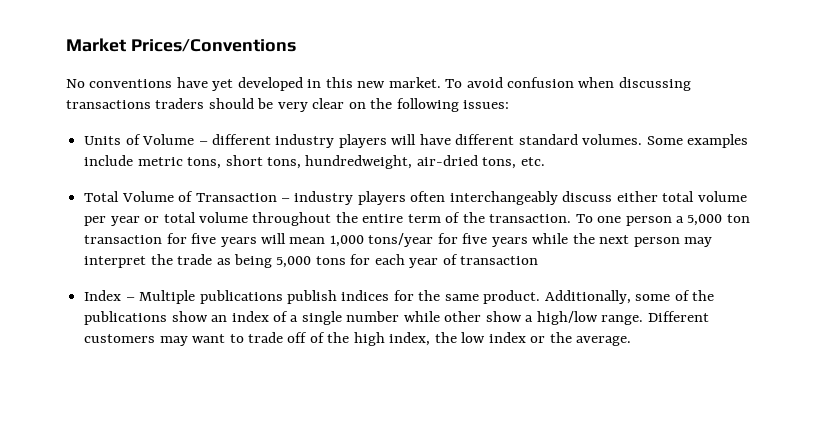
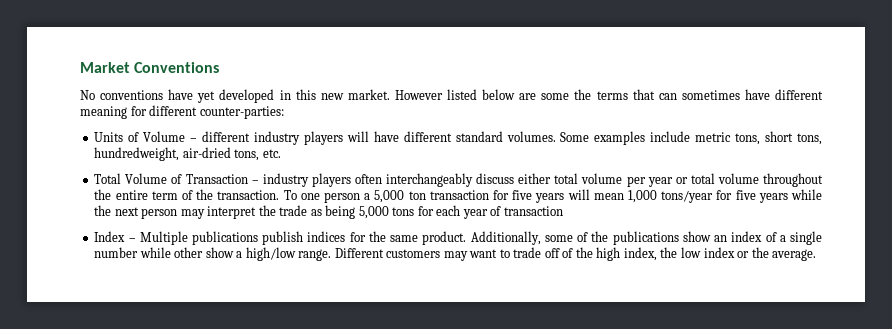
[130,39,296,52] Prices/Conventions -> [134,62,220,73] Conventions
[445,77,691,91] [66,98,510,112] To avoid confusion when discussing transactions traders should be very clear on the following issues: -> [394,89,824,100] [80,105,284,119] However listed below are some the terms that can sometimes have different meaning for different counter-parties:

